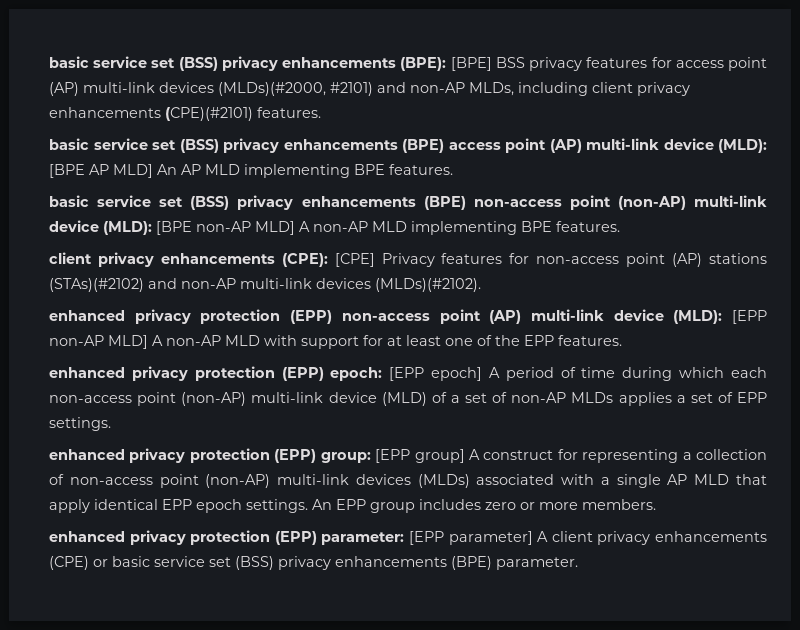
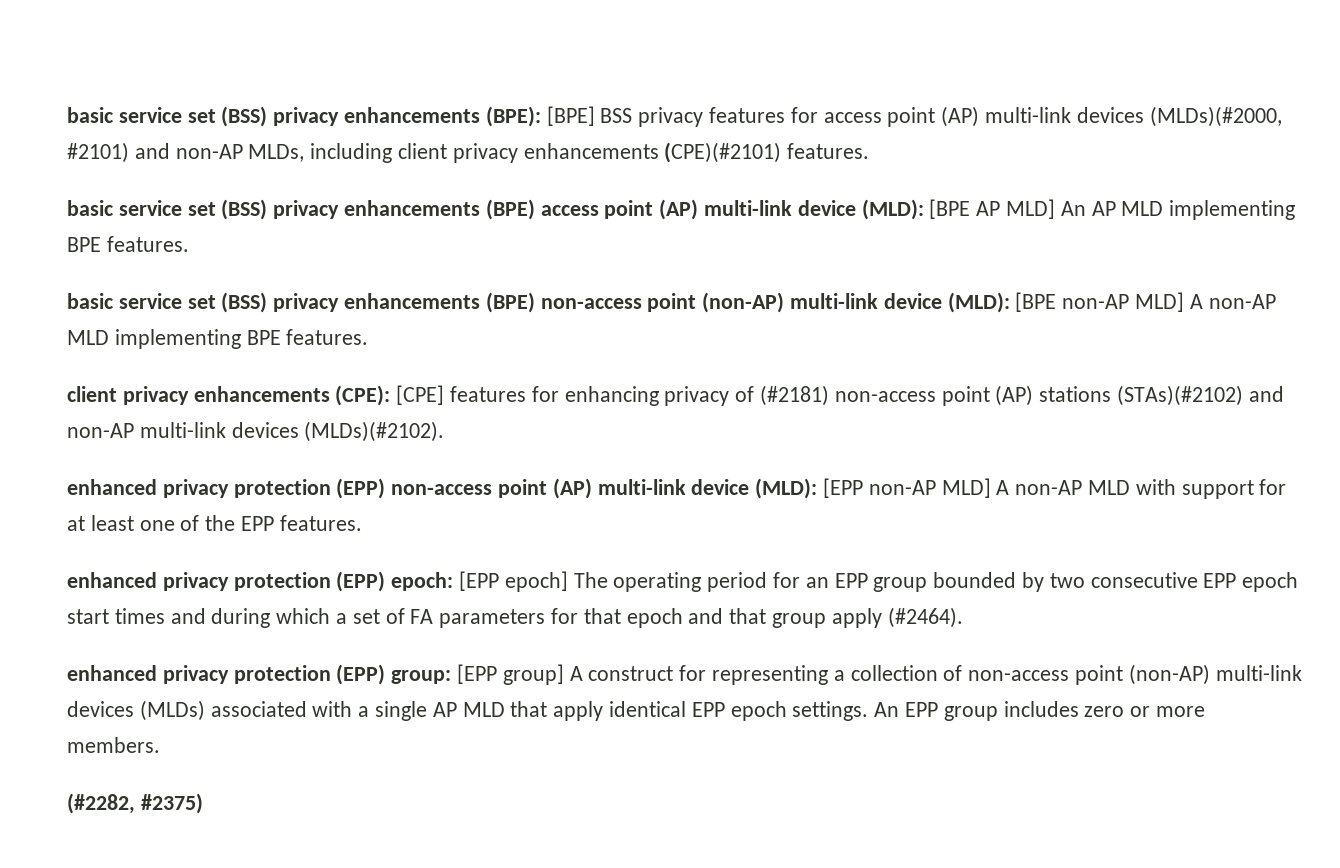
[381,253,530,267] Privacy features for -> [450,385,830,406] features for enhancing privacy of (#2181)
[488,367,767,381] [49,392,767,406] [49,417,111,431] A period of time during which each non-access point (non-AP) multi-link device (MLD) of a set of non-AP MLDs applies a set of EPP settings. -> [573,572,1299,592] [67,607,963,628] The operating period for an EPP group bounded by two consecutive EPP epoch start times and during which a set of FA parameters for that epoch and that group apply (#2464).
[49,530,768,545] [49,556,578,570] enhanced privacy protection (EPP) parameter: [EPP parameter] A client privacy enhancements (CPE) or basic service set (BSS) privacy enhancements (BPE) parameter. -> [67,793,203,814] (#2282, #2375)

